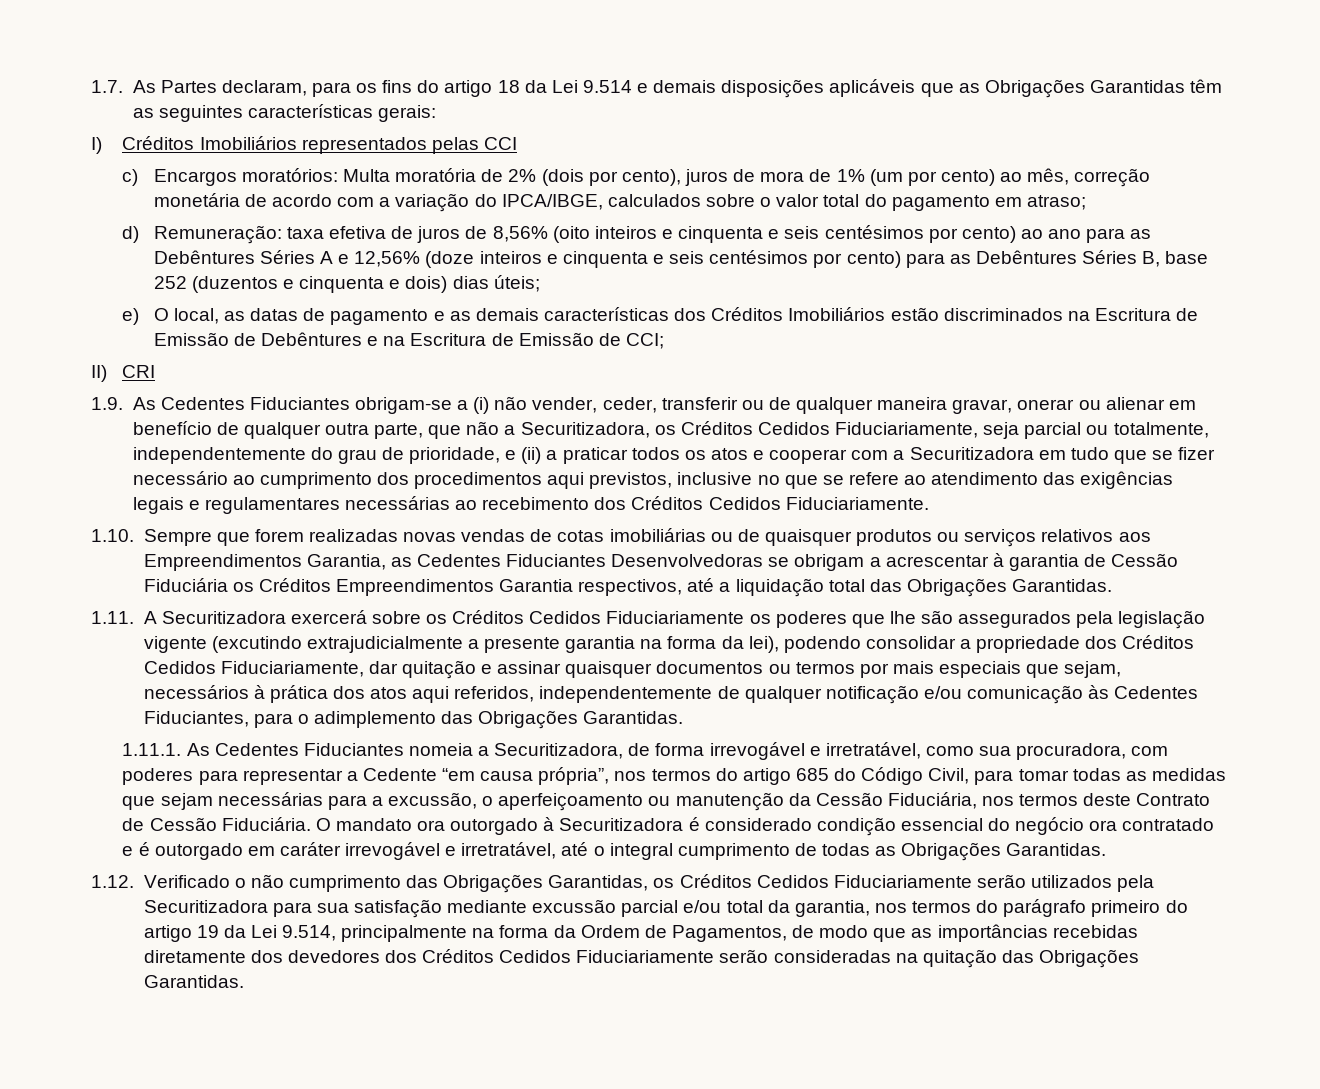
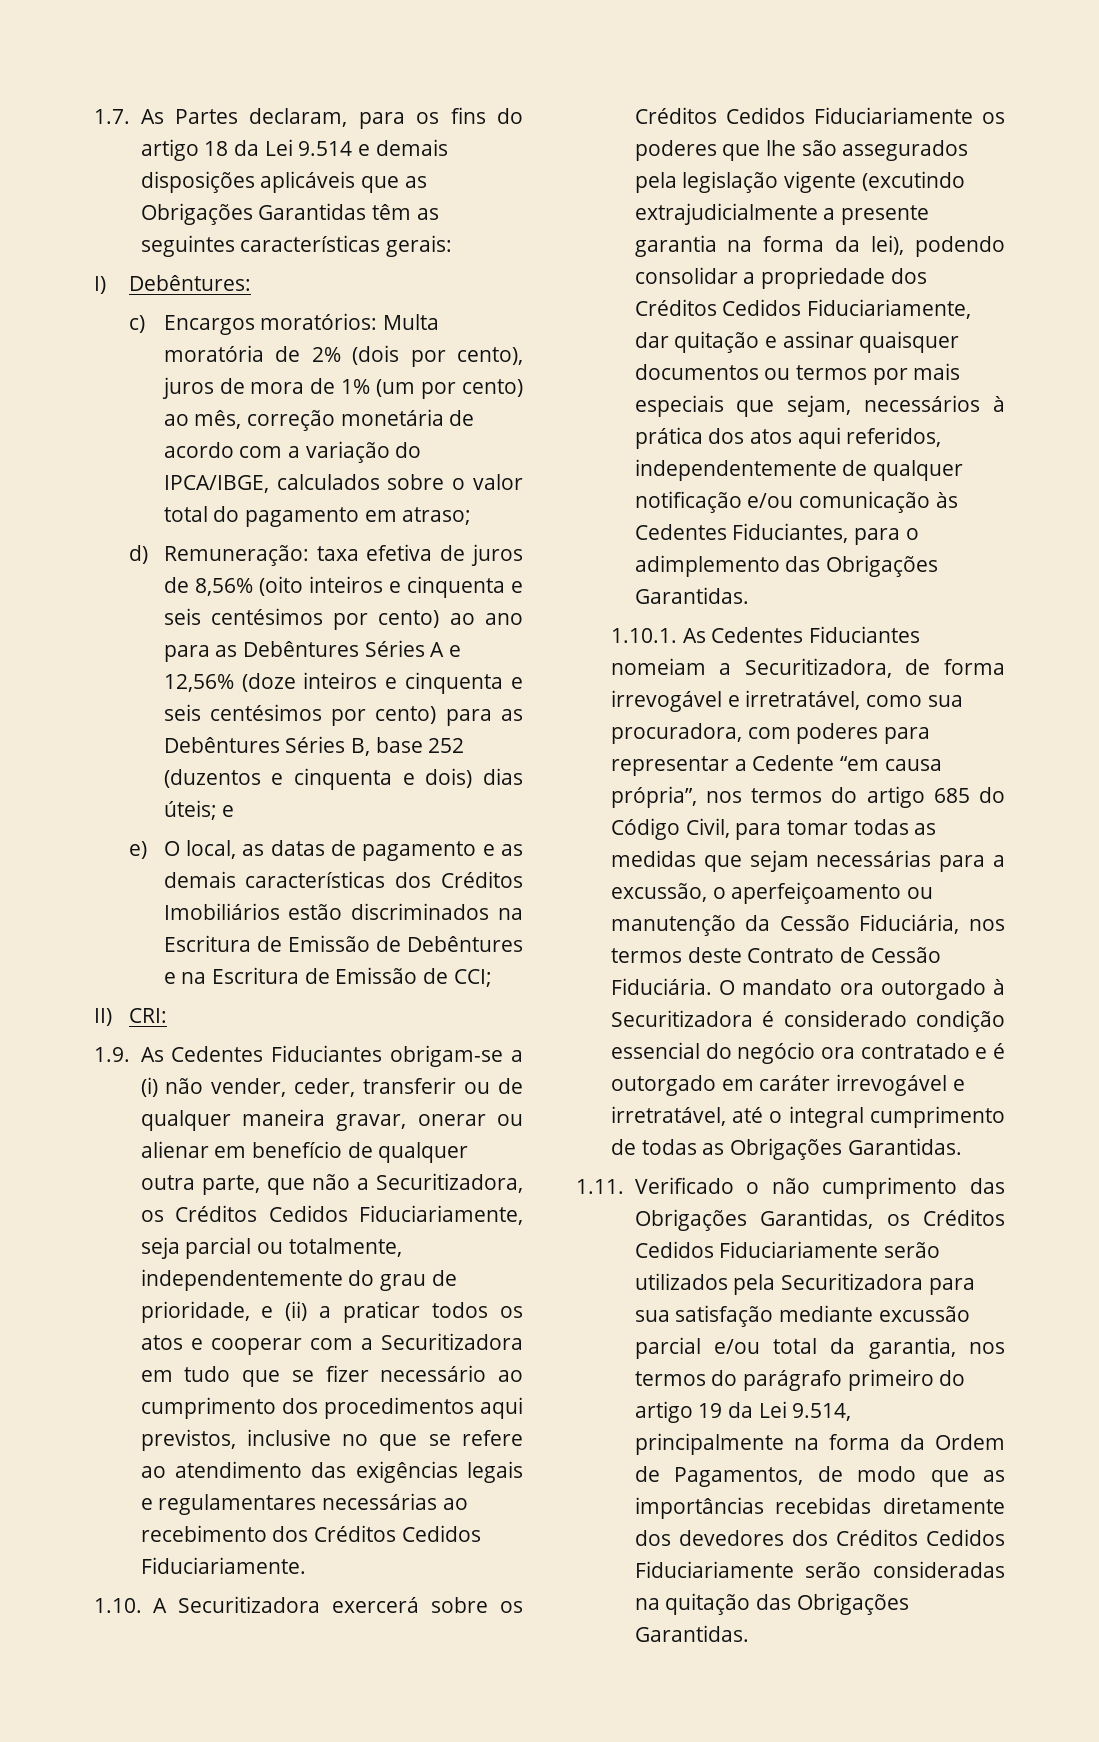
[122,136,517,154] Créditos Imobiliários representados pelas CCI -> [128,275,251,291] Debêntures:
(540, 283) none -> [222,805,235,817] e
[122,365,156,378] CRI -> [128,1008,167,1023] CRI:
[143,528,1151,547] [143,553,1179,571] [143,578,1113,597] [91,611,134,624] Sempre que forem realizadas novas vendas de cotas imobiliárias ou de quaisquer produtos ou serviços relativos aos Empreendimentos Garantia, as Cedentes Fiduciantes Desenvolvedoras se obrigam a acrescentar à garantia de Cessão Fiduciária os Créditos Empreendimentos Garantia respectivos, até a liquidação total das Obrigações Garantidas. // 1.11. -> (142, 1605) none
[122,743,473,756] 1.11.1. As Cedentes Fiduciantes nomeia -> [610,626,920,643] [610,658,706,675] 1.10.1. As Cedentes Fiduciantes nomeiam
[91,875,134,888] 1.12. -> [576,1179,624,1194] 1.11.

